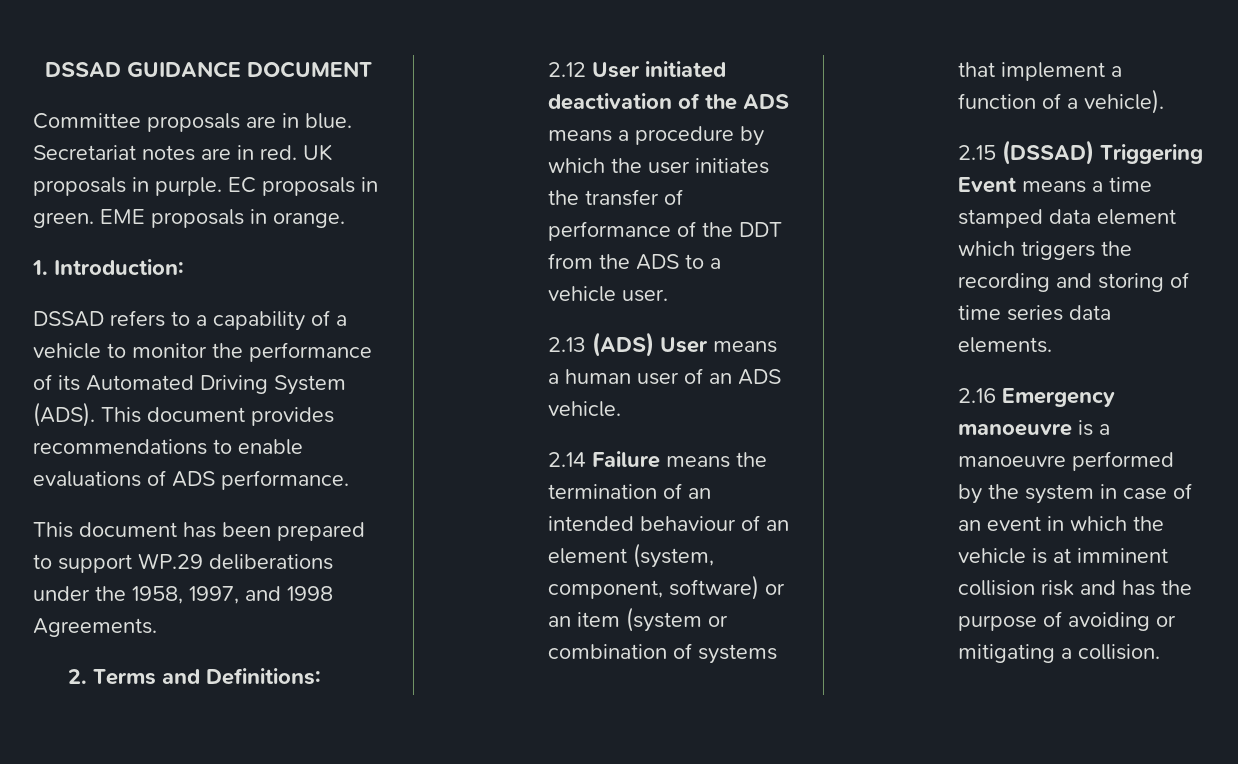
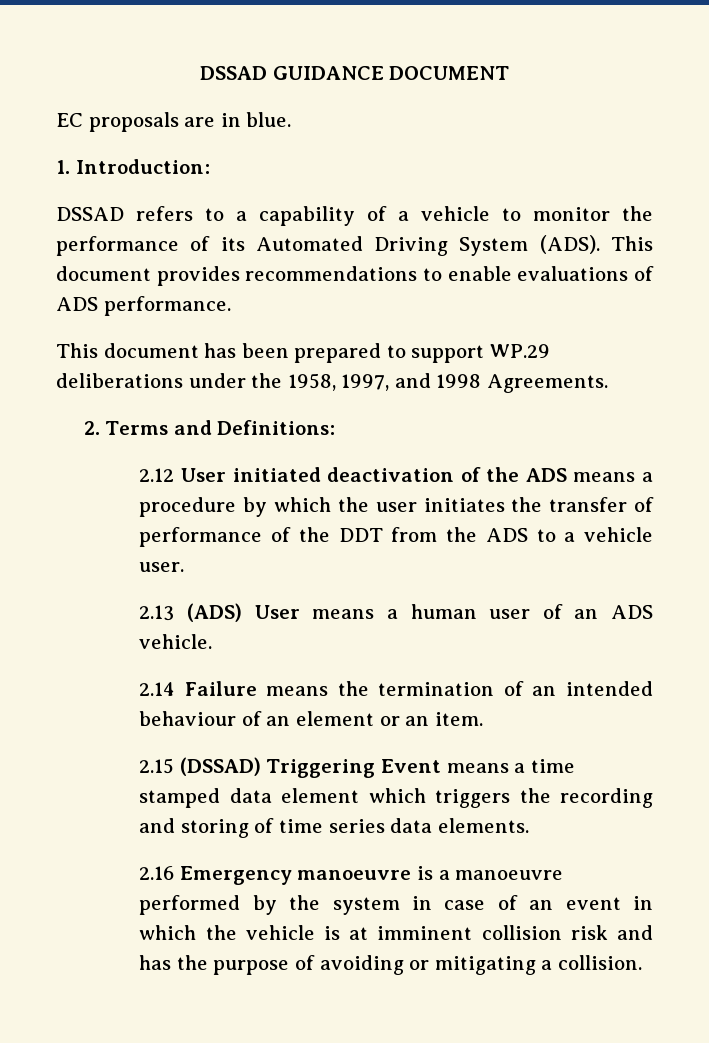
[33,113,141,129] Committee -> [56,113,83,127] EC
[33,144,332,161] [33,177,378,196] [33,209,345,228] Secretariat notes are in red. UK proposals in purple. EC proposals in green. EME proposals in orange. -> (292, 119) none
[633,543,714,568] [548,575,785,600] [548,607,728,632] [548,643,777,664] [958,62,1122,81] [958,89,1164,114] (system, component, software) or an item (system or combination of systems that implement a function of a vehicle). -> [379,712,483,726] or an item.

